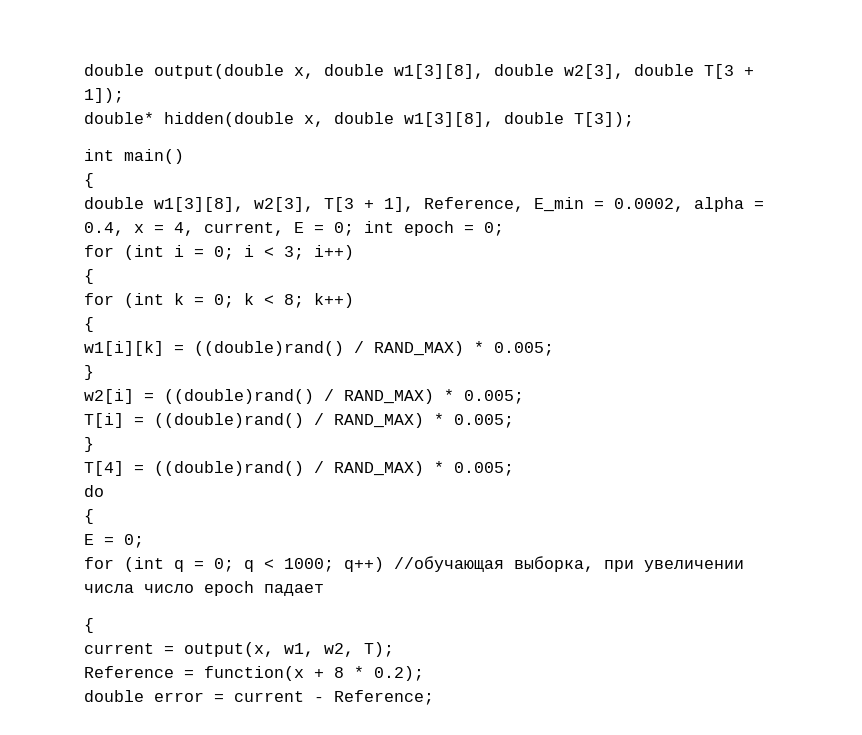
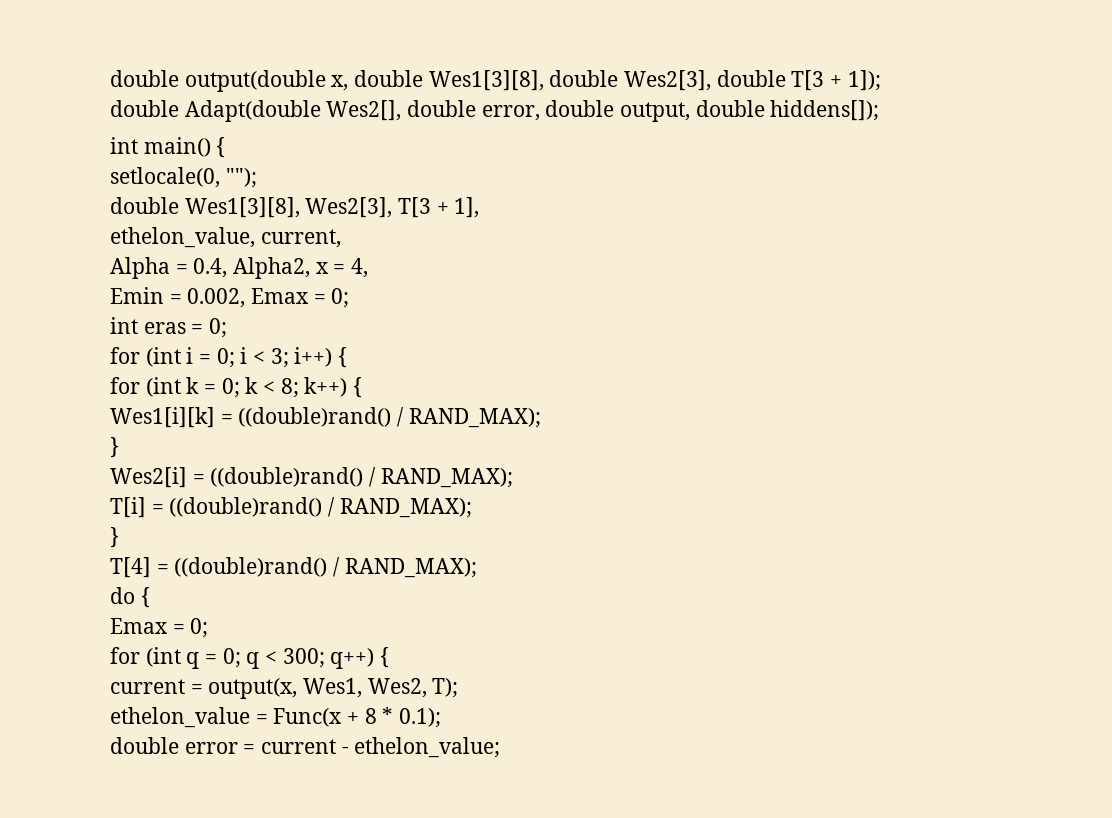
[394,64,624,79] w1[3][8], double w2[3], -> [428,70,712,91] Wes1[3][8], double Wes2[3],
[84,112,634,127] double* hidden(double x, double w1[3][8], double T[3]); -> [110,100,880,122] double Adapt(double Wes2[], double error, double output, double hiddens[]);
[84,173,94,188] [84,197,314,212] // { // double w1[3][8], w2[3], -> [216,137,226,158] [110,167,257,188] [110,197,393,218] { // setlocale(0, ""); // double Wes1[3][8], Wes2[3],
[424,197,744,212] Reference, E_min = 0.0002, alpha -> [110,227,341,248] [110,257,170,279] // ethelon_value, current, // Alpha
(124, 229) none -> [233,257,311,279] Alpha2,
[204,221,454,236] current, E = 0; int epoch -> [110,287,350,308] [110,317,186,334] // Emin = 0.002, Emax = 0; // int eras
(354, 252) // -> (333, 357) none
[84,317,94,332] [84,341,554,356] [84,365,94,380] [84,389,524,404] // { // w1[i][k] = ((double)rand() / RAND_MAX) * 0.005; // } // w2[i] = ((double)rand() / RAND_MAX) * 0.005; -> [353,377,363,398] [110,407,541,428] [110,437,119,458] [110,467,513,488] { // Wes1[i][k] = ((double)rand() / RAND_MAX); // } // Wes2[i] = ((double)rand() / RAND_MAX);
[334,413,514,428] RAND_MAX) * 0.005; -> [339,498,472,518] RAND_MAX);
[334,461,514,476] RAND_MAX) * 0.005; -> [344,558,477,578] RAND_MAX);
[84,509,94,524] [84,534,94,545] // { // E -> [140,587,150,608] [110,618,168,634] { // Emax
[284,556,744,572] [84,581,324,596] 1000; q++) //обучающая выборка, при увеличении числа число epoch падает // -> [282,648,375,669] 300; q++)
[284,643,354,657] w1, w2, -> [303,678,427,698] Wes1, Wes2,
[84,666,304,681] Reference = function(x -> [110,707,343,728] ethelon_value = Func(x
[374,666,424,681] 0.2); -> [399,708,442,728] 0.1);
[334,690,434,705] Reference; -> [354,737,501,758] ethelon_value;

